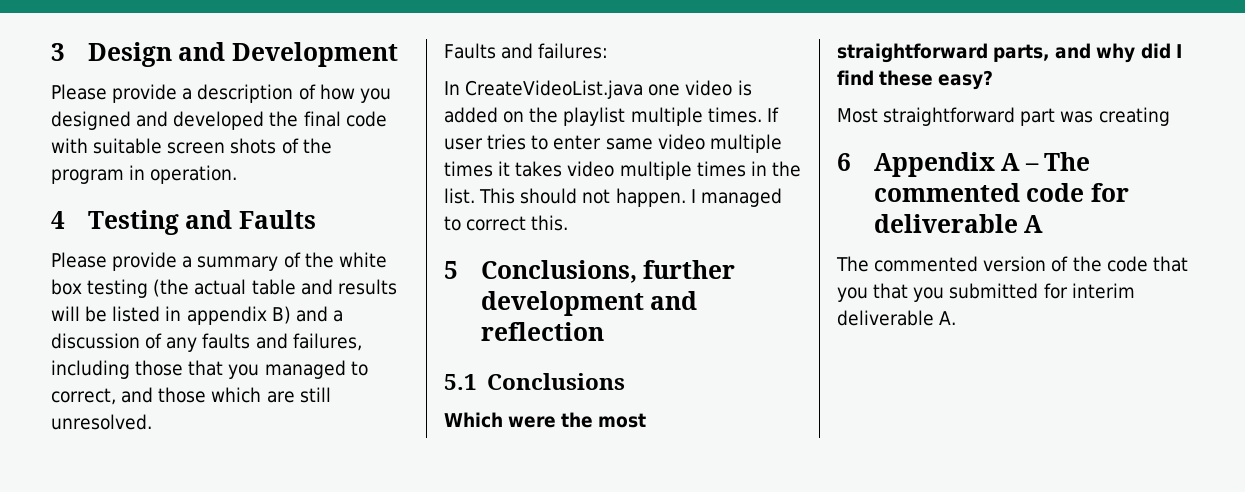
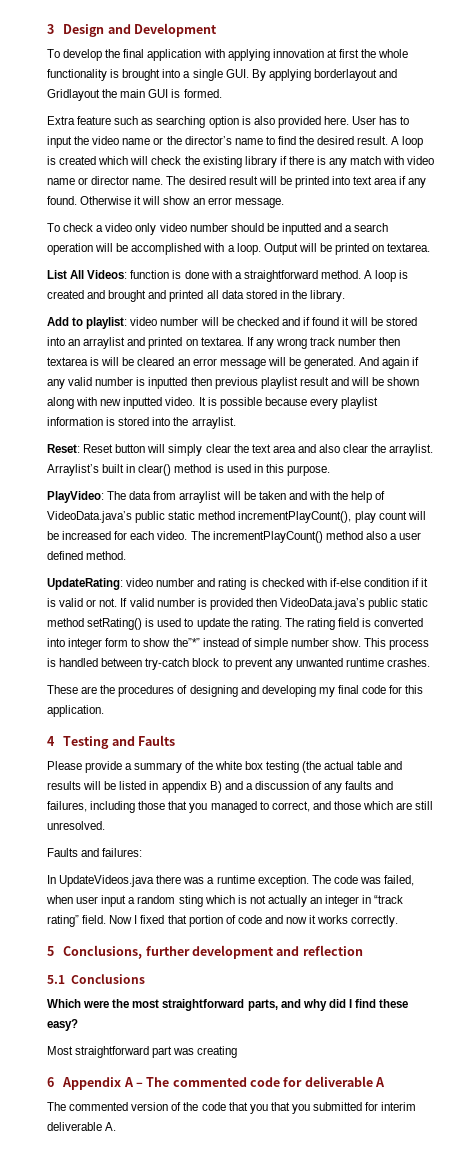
[51,84,391,103] [51,111,387,130] [51,138,332,154] [51,165,238,184] Please provide a description of how you designed and developed the final code with suitable screen shots of the program in operation. -> [47,49,409,61] [47,69,398,81] [47,89,222,101] [47,116,410,128] [47,136,424,148] [47,156,435,168] [47,176,427,188] [47,196,284,208] [47,223,389,235] [47,243,431,255] [47,270,409,282] [47,290,346,302] [47,317,418,329] [47,337,401,349] [47,357,420,369] [47,377,420,389] [47,397,379,409] [47,417,236,429] [47,444,434,456] [47,464,330,476] [47,491,386,503] [47,511,426,523] [47,531,422,543] [47,551,127,560] [47,578,429,590] [47,598,429,610] [47,618,424,630] [47,638,430,650] [47,658,431,670] [47,685,424,697] [47,705,104,717] To develop the final application with applying innovation at first the whole functionality is brought into a single GUI. By applying borderlayout and Gridlayout the main GUI is formed. // Extra feature such as searching option is also provided here. User has to input the video name or the director’s name to find the desired result. A loop is created which will check the existing library if there is any match with video name or director name. The desired result will be printed into text area if any found. Otherwise it will show an error message. // To check a video only video number should be inputted and a search operation will be accomplished with a loop. Output will be printed on textarea. // List All Videos: function is done with a straightforward method. A loop is created and brought and printed all data stored in the library. // Add to playlist: video number will be checked and if found it will be stored into an arraylist and printed on textarea. If any wrong track number then textarea is will be cleared an error message will be generated. And again if any valid number is inputted then previous playlist result and will be shown along with new inputted video. It is possible because every playlist information is stored into the arraylist. // Reset: Reset button will simply clear the text area and also clear the arraylist. Arraylist’s built in clear() method is used in this purpose. // PlayVideo: The data from arraylist will be taken and with the help of VideoData.java’s public static method incrementPlayCount(), play count will be increased for each video. The incrementPlayCount() method also a user defined method. // UpdateRating: video number and rating is checked with if-else condition if it is valid or not. If valid number is provided then VideoData.java’s public static method setRating() is used to update the rating. The rating field is converted into integer form to show the”*” instead of simple number show. This process is handled between try-catch block to prevent any unwanted runtime crashes. // These are the procedures of designing and developing my final code for this application.
[465,80,752,99] [444,107,779,126] [444,134,782,153] [444,161,801,180] [444,188,782,207] [444,215,569,231] CreateVideoList.java one video is added on the playlist multiple times. If user tries to enter same video multiple times it takes video multiple times in the list. This should not happen. I managed to correct this. -> [59,875,415,887] [46,895,404,907] [47,915,399,927] UpdateVideos.java there was a runtime exception. The code was failed, when user input a random sting which is not actually an integer in “track rating” field. Now I fixed that portion of code and now it works correctly.

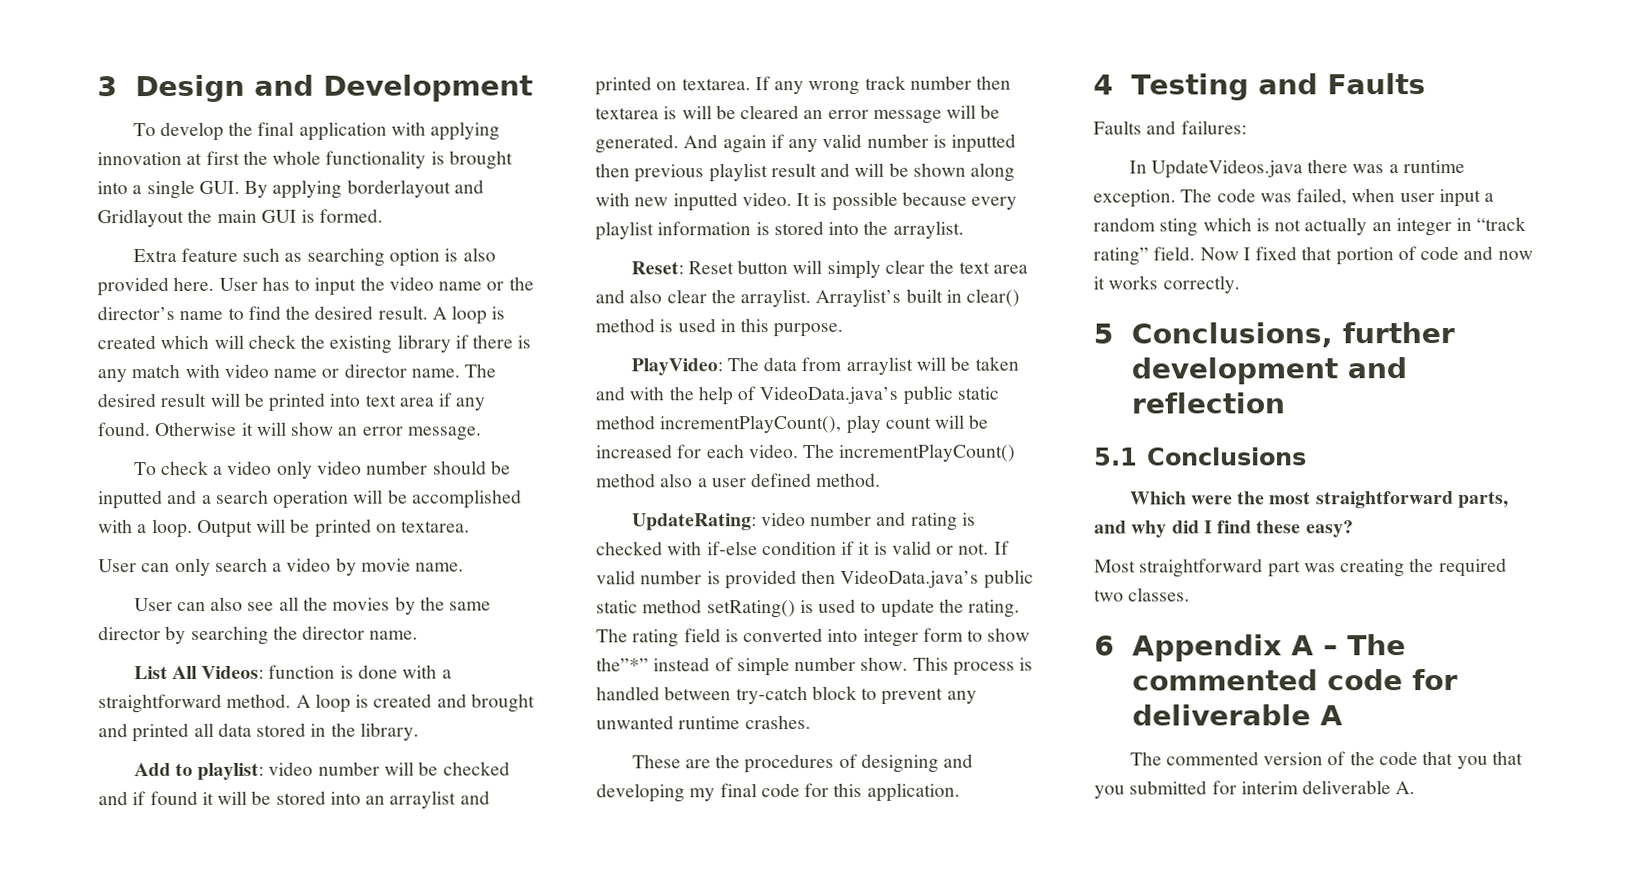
(431, 247) none -> [98,557,465,577] [133,596,492,615] [98,625,419,645] // User can only search a video by movie name. // User can also see all the movies by the same director by searching the director name.
[47,761,403,773] [47,781,394,793] [47,801,434,813] [47,821,105,830] // Please provide a summary of the white box testing (the actual table and results will be listed in appendix B) and a discussion of any faults and failures, including those that you managed to correct, and those which are still unresolved. -> (1427, 84) none
(238, 1052) none -> [1409,557,1507,578] [1094,587,1191,602] the required two classes.

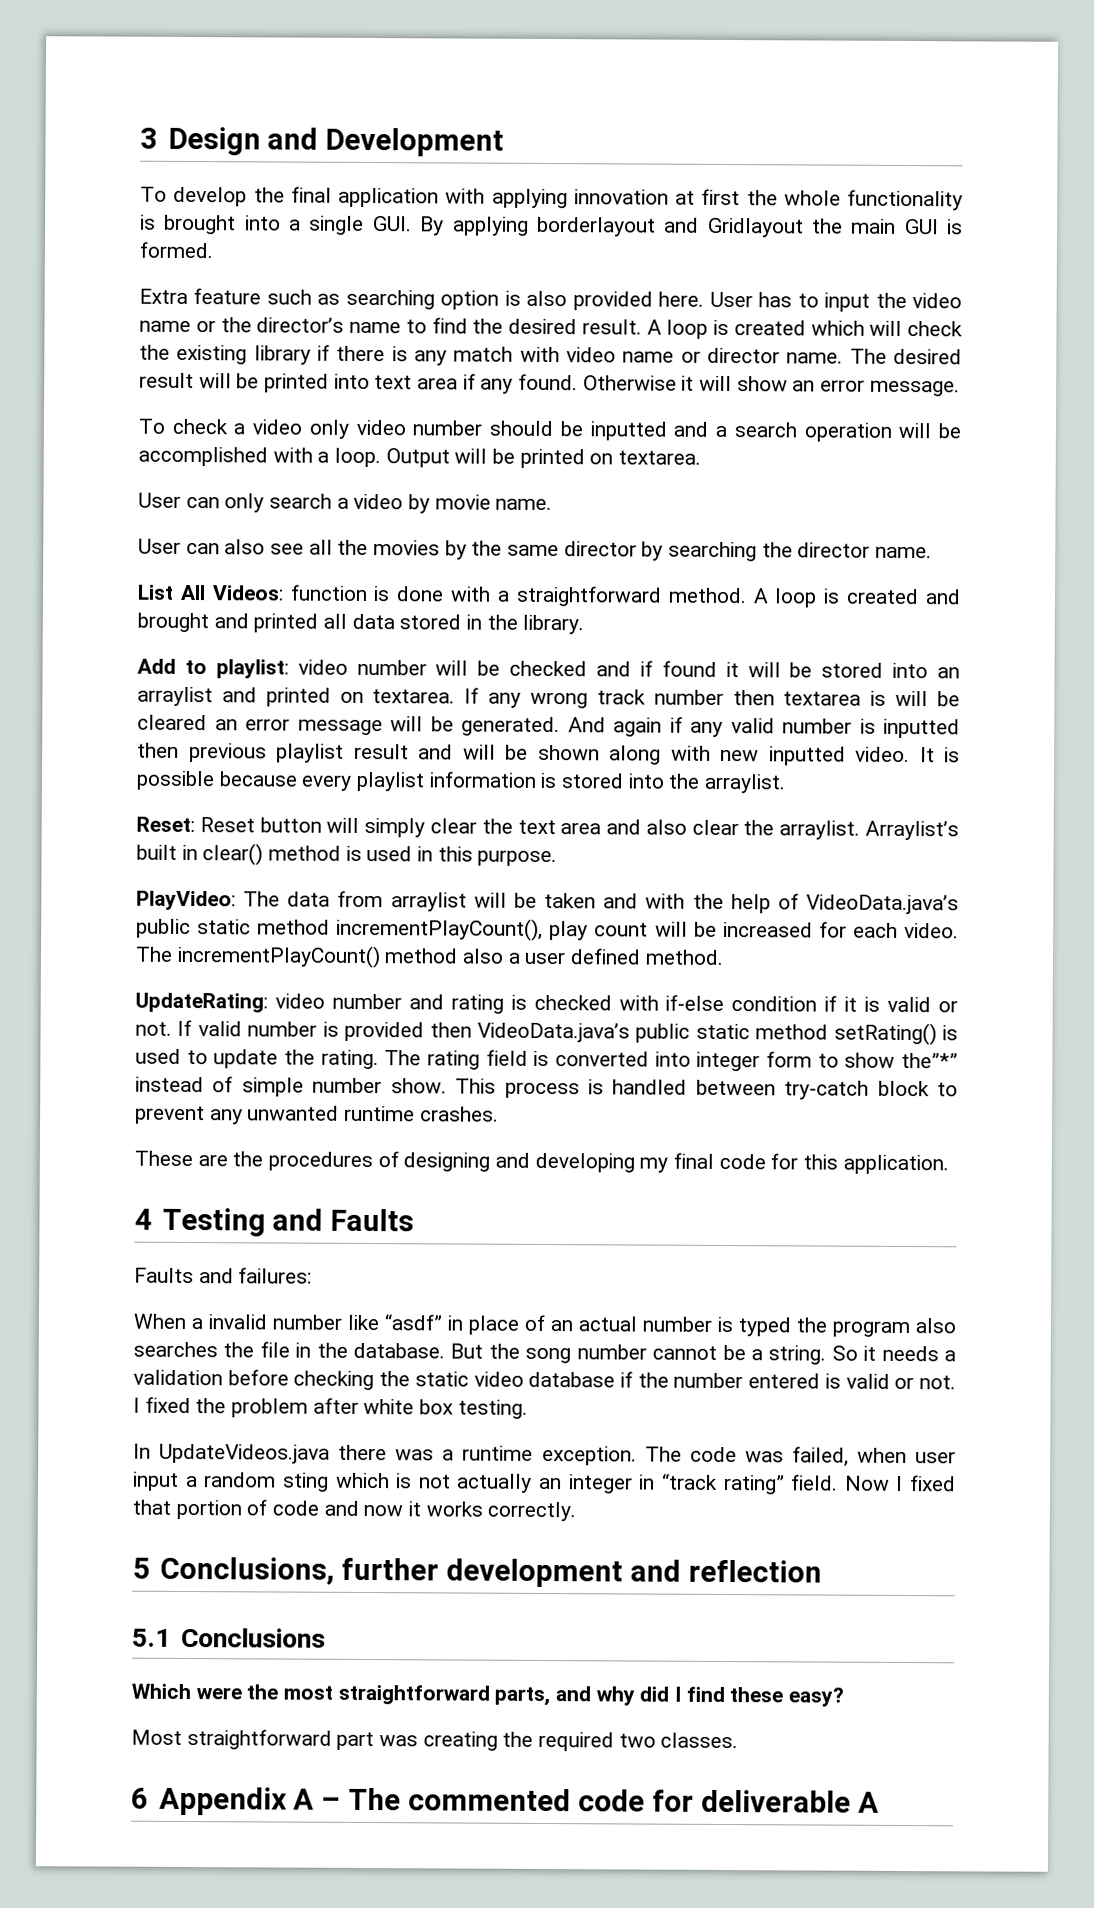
(1247, 127) none -> [133,1313,956,1338] [133,1341,956,1365] [133,1369,956,1391] [133,1396,528,1419] // When a invalid number like “asdf” in place of an actual number is typed the program also searches the file in the database. But the song number cannot be a string. So it needs a validation before checking the static video database if the number entered is valid or not. I fixed the problem after white box testing.
[1129,750,1523,769] [1094,780,1416,799] // The commented version of the code that you that you submitted for interim deliverable A. -> (880, 1802) none

